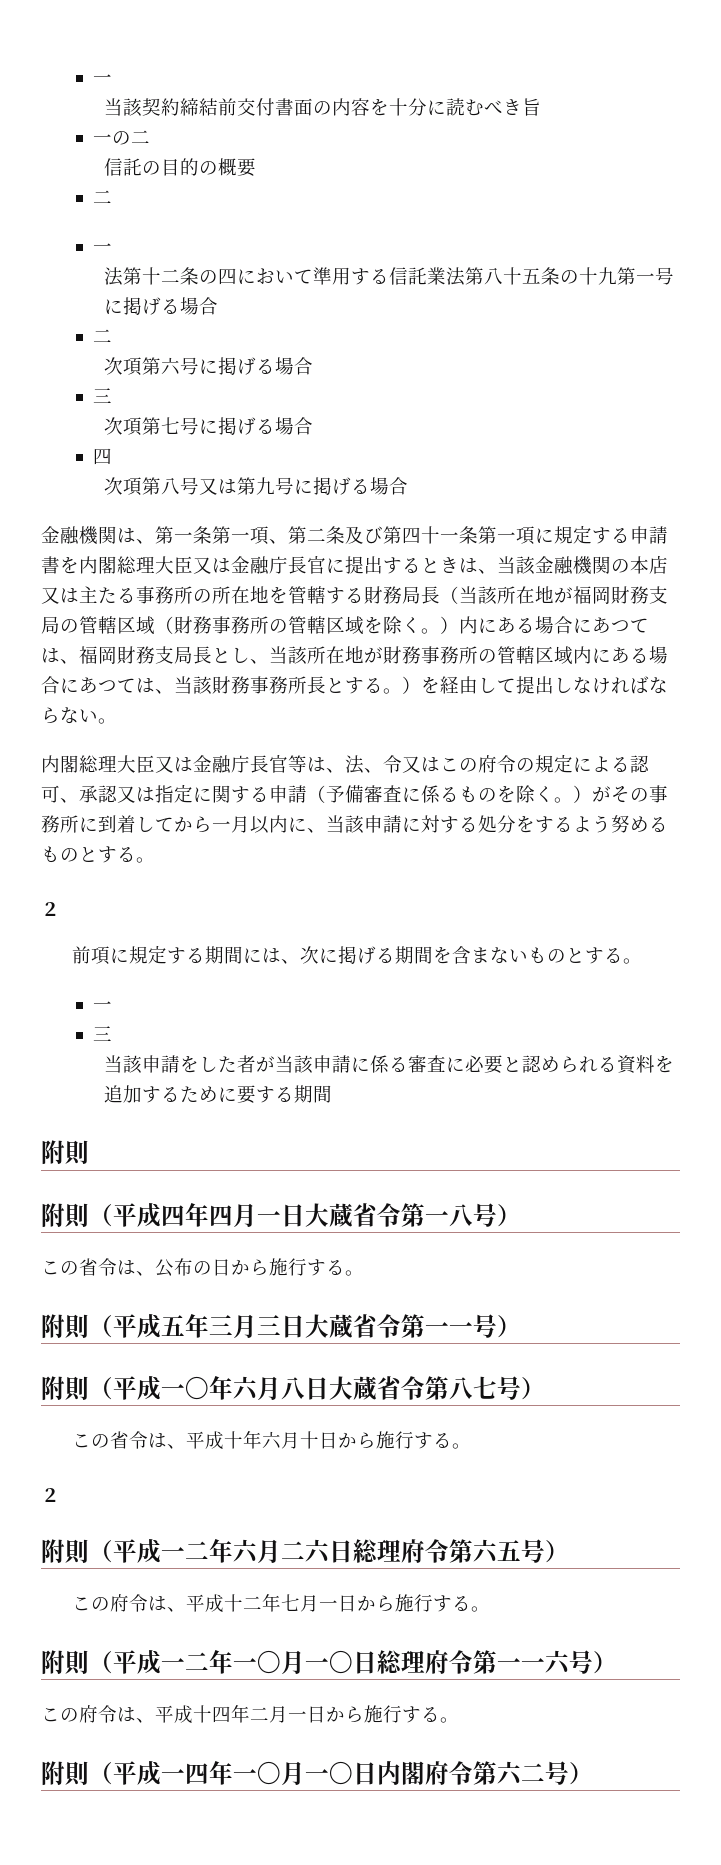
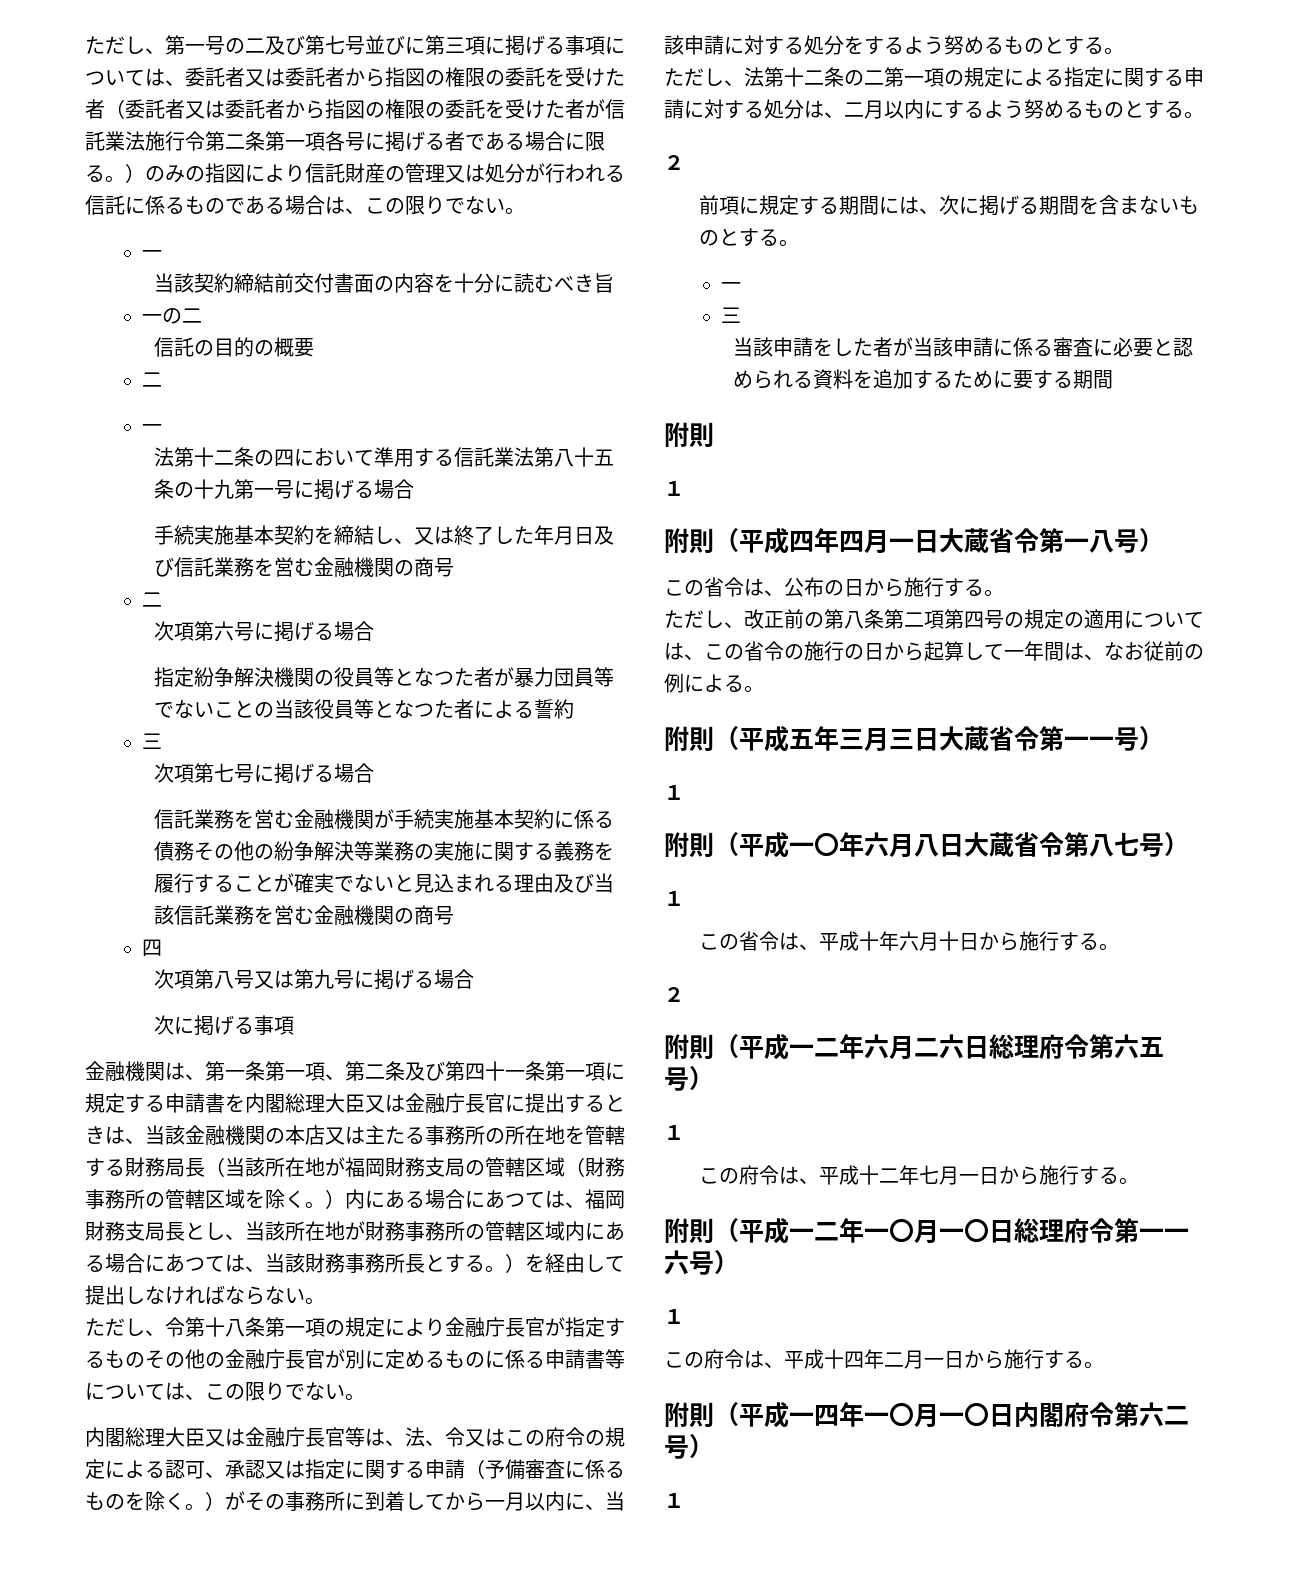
(92, 79) none -> [85,35,625,56] [85,67,625,87] [85,99,625,119] [85,131,605,152] [85,163,625,183] [85,195,525,215] ただし、第一号の二及び第七号並びに第三項に掲げる事項については、委託者又は委託者から指図の権限の委託を受けた者（委託者又は委託者から指図の権限の委託を受けた者が信託業法施行令第二条第一項各号に掲げる者である場合に限る。）のみの指図により信託財産の管理又は処分が行われる信託に係るものである場合は、この限りでない。 //
(218, 306) none -> [154,525,615,545] [154,557,455,577] // 手続実施基本契約を締結し、又は終了した年月日及び信託業務を営む金融機関の商号
(313, 366) none -> [154,667,615,687] [154,699,575,719] // 指定紛争解決機関の役員等となつた者が暴力団員等でないことの当該役員等となつた者による誓約
(313, 426) none -> [154,809,615,829] [154,841,615,861] [154,873,615,893] [154,905,455,925] // 信託業務を営む金融機関が手続実施基本契約に係る債務その他の紛争解決等業務の実施に関する義務を履行することが確実でないと見込まれる理由及び当該信託業務を営む金融機関の商号
(408, 486) none -> [154,1015,295,1036] // 次に掲げる事項
(117, 721) none -> [85,1317,625,1337] [85,1349,625,1369] [85,1381,365,1401] // ただし、令第十八条第一項の規定により金融庁長官が指定するものその他の金融庁長官が別に定めるものに係る申請書等については、この限りでない。
(155, 860) none -> [664,67,1204,87] [664,99,1204,119] // ただし、法第十二条の二第一項の規定による指定に関する申請に対する処分は、二月以内にするよう努めるものとする。
(89, 1152) none -> [664,481,684,496] // １
(364, 1273) none -> [664,609,1204,629] [664,641,1204,661] [664,673,764,693] // ただし、改正前の第八条第二項第四号の規定の適用については、この省令の施行の日から起算して一年間は、なお従前の例による。
(521, 1326) none -> [664,785,684,800] // １
(545, 1388) none -> [664,891,684,906] // １
(569, 1551) none -> [664,1125,684,1140] // １
(617, 1662) none -> [664,1309,684,1324] // １
(593, 1773) none -> [664,1493,684,1508] // １

